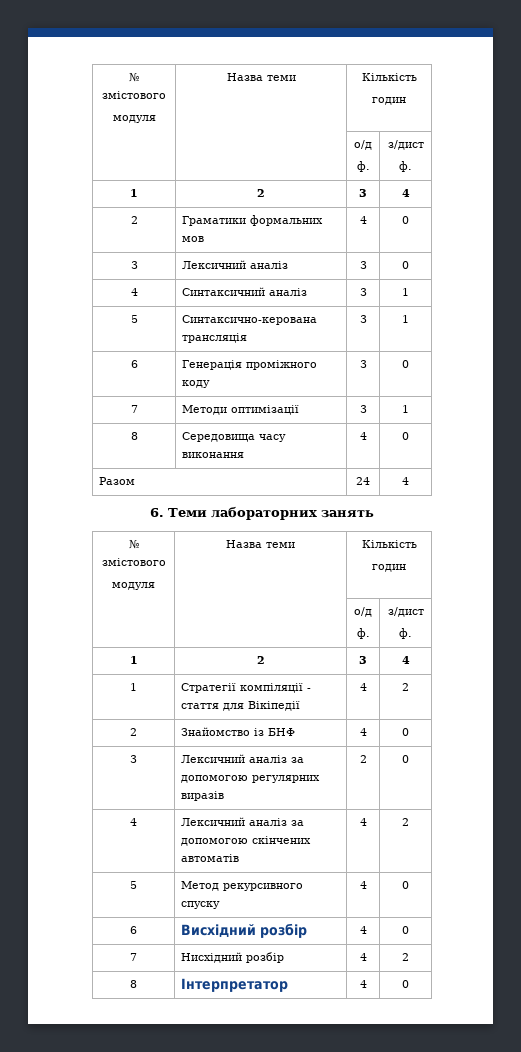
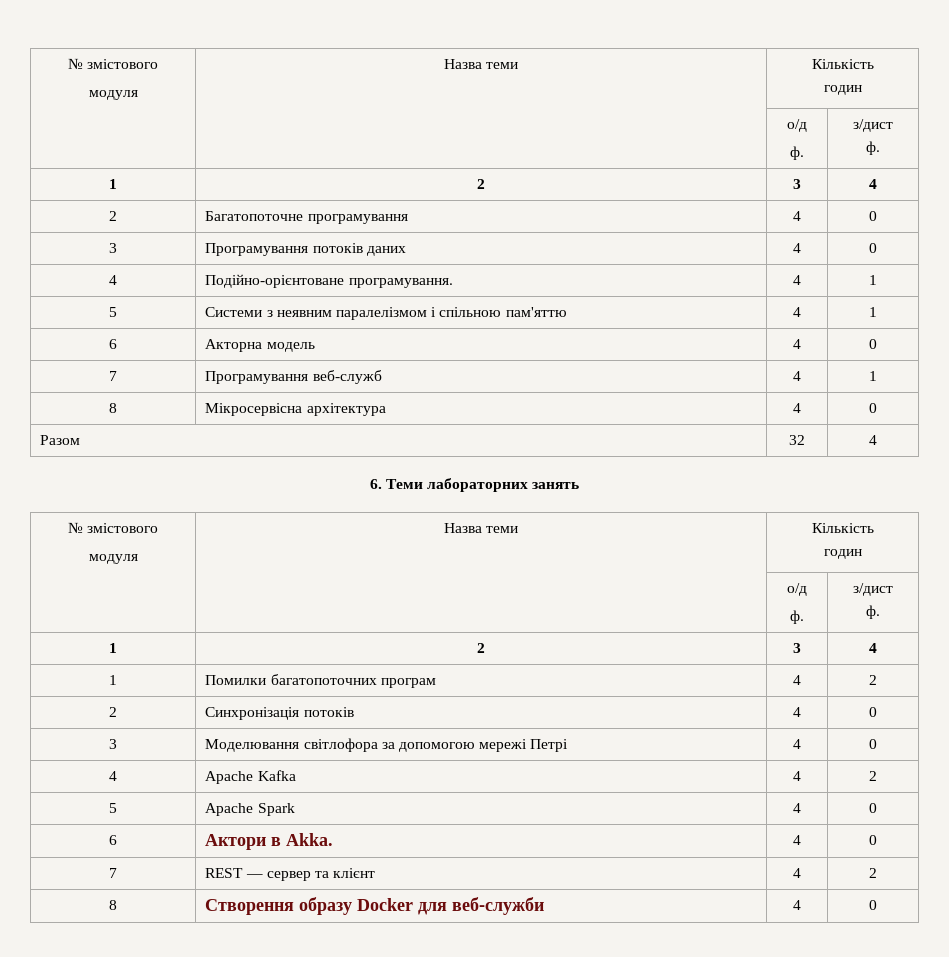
[182,215,324,226] [182,236,205,242] [359,216,367,224] [402,216,409,224] [130,261,138,269] [182,260,289,269] [359,261,367,269] [402,261,409,269] [130,288,138,296] [182,287,308,296] [359,288,367,296] Граматики формальних мов | 4 | 0 // 3 | Лексичний аналіз | 3 | 0 // 4 | Синтаксичний аналіз | 3 -> [205,211,408,224] [793,211,801,221] [869,211,877,221] [109,243,117,253] [205,243,406,256] [793,243,801,253] [869,243,877,253] [109,275,117,285] [205,274,453,288] [793,275,801,285] Багатопоточне програмування | 4 | 0 // 3 | Програмування потоків даних | 4 | 0 // 4 | Подійно-орієнтоване програмування. | 4
[182,315,318,325] [182,333,248,343] [359,315,367,323] [402,315,409,323] [130,360,138,368] [182,360,318,370] [182,380,211,388] [359,360,367,368] [402,360,409,368] [130,405,138,413] [182,405,300,415] [359,405,367,413] Синтаксично-керована трансляція | 3 | 1 // 6 | Генерація проміжного коду | 3 | 0 // 7 | Методи оптимізації | 3 -> [205,307,567,320] [793,307,801,317] [869,307,877,317] [109,339,117,349] [205,339,315,352] [793,339,801,349] [869,339,877,349] [109,371,117,381] [205,370,382,384] [793,371,801,381] Системи з неявним паралелізмом і спільною пам'яттю | 4 | 1 // 6 | Акторна модель | 4 | 0 // 7 | Програмування веб-служб | 4
[182,432,287,442] [182,452,245,458] Середовища часу виконання -> [205,403,386,416] Мікросервісна архітектура
[356,477,370,485] 24 -> [789,435,805,445] 32
[181,683,312,693] [181,701,301,711] Стратегії компіляції - стаття для Вікіпедії -> [205,674,436,688] Помилки багатопоточних програм
[181,727,296,736] [359,728,367,736] [402,728,409,736] [130,755,137,763] [181,754,305,763] [181,775,321,783] [181,791,225,801] [359,755,367,763] [402,755,409,763] [130,818,137,826] [181,817,305,826] [181,836,312,846] [181,854,240,862] Знайомство із БНФ | 4 | 0 // 3 | Лексичний аналіз за допомогою регулярних виразів | 2 | 0 // 4 | Лексичний аналіз за допомогою скінчених автоматів -> [205,707,354,720] [793,707,801,717] [869,707,877,717] [109,739,117,749] [205,738,569,752] [793,739,801,749] [869,739,877,749] [109,771,117,781] [205,770,296,784] Синхронізація потоків | 4 | 0 // 3 | Моделювання світлофора за допомогою мережі Петрі | 4 | 0 // 4 | Apache Kafka
[181,881,304,891] [181,901,221,909] Метод рекурсивного спуску -> [205,803,295,816] Apache Spark
[181,923,308,938] [359,926,367,934] [402,926,409,934] [130,953,137,961] [181,952,285,963] [359,953,367,961] [402,953,409,961] [130,980,137,988] [181,978,289,992] Висхідний розбір | 4 | 0 // 7 | Нисхідний розбір | 4 | 2 // 8 | Інтерпретатор -> [205,833,334,850] [793,835,801,845] [869,835,877,845] [109,868,117,878] [205,868,376,881] [793,868,801,878] [869,868,877,878] [109,900,117,910] [205,897,545,915] Актори в Akka. | 4 | 0 // 7 | REST — сервер та клієнт | 4 | 2 // 8 | Створення образу Docker для веб-служби

